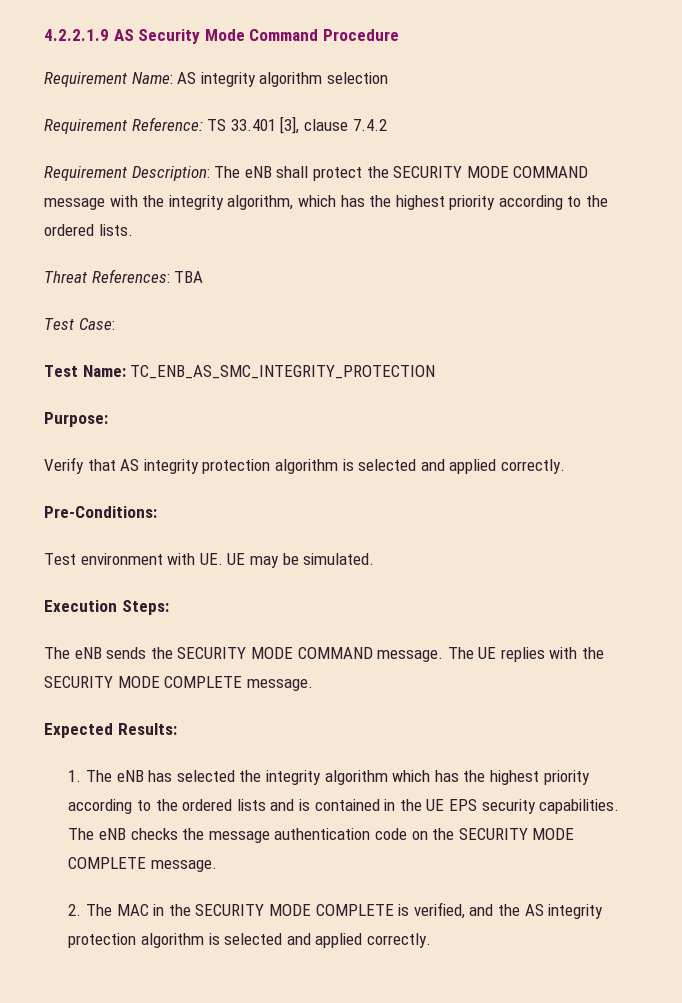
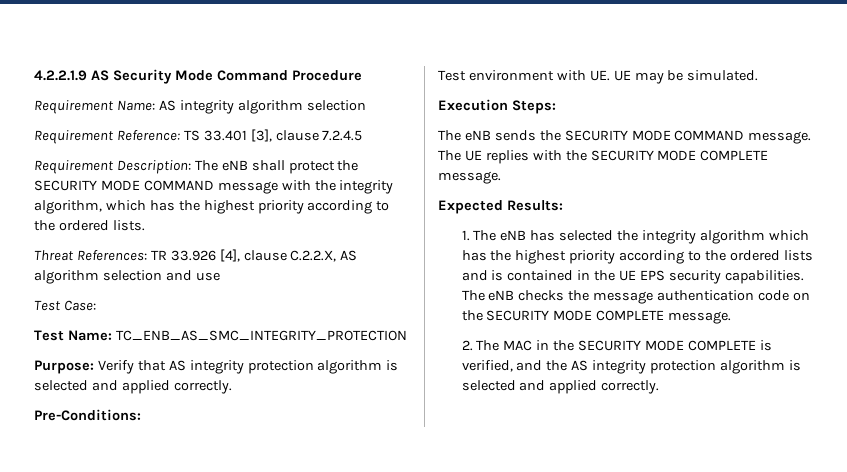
[352,119,387,131] 7.4.2 -> [322,130,363,141] 7.2.4.5
[174,271,204,283] TBA -> [150,249,358,262] [34,270,220,284] TR 33.926 [4], clause C.2.2.X, AS algorithm selection and use
(108, 419) // -> (94, 367) none

